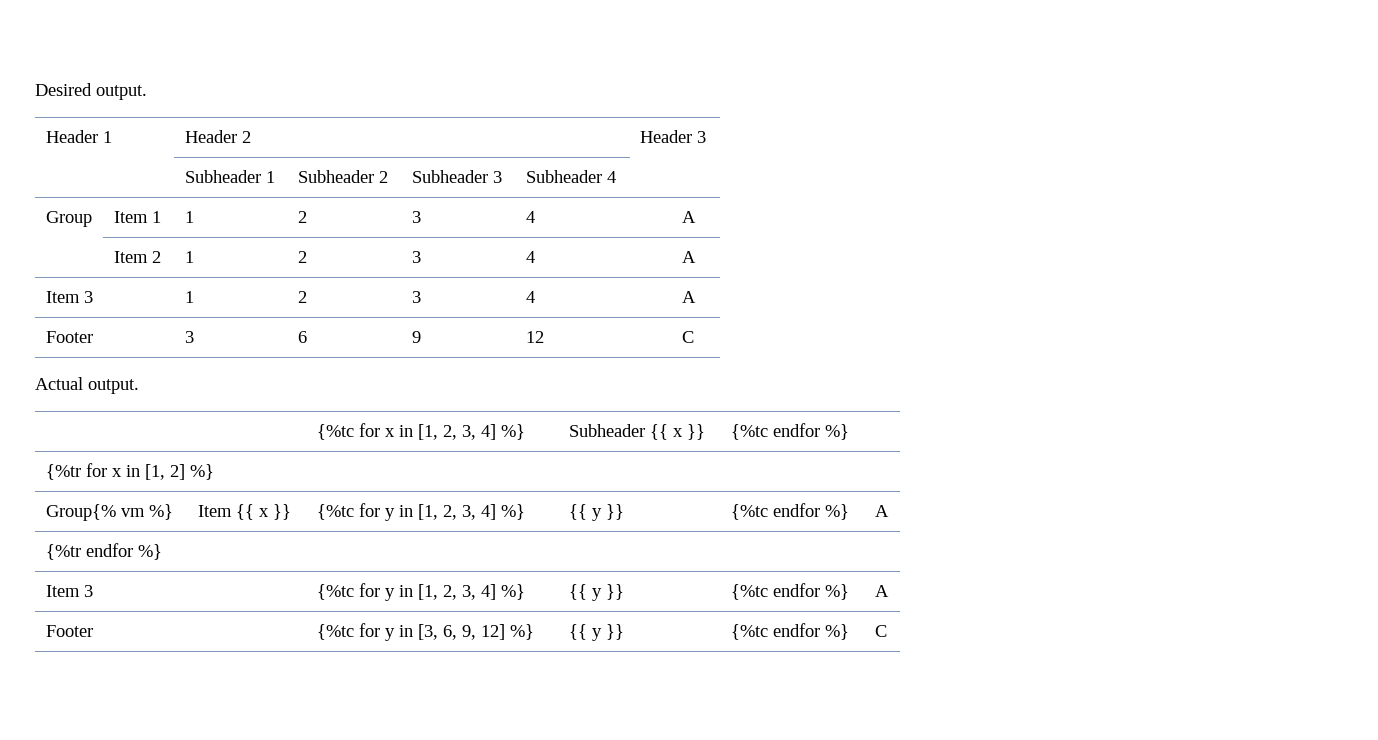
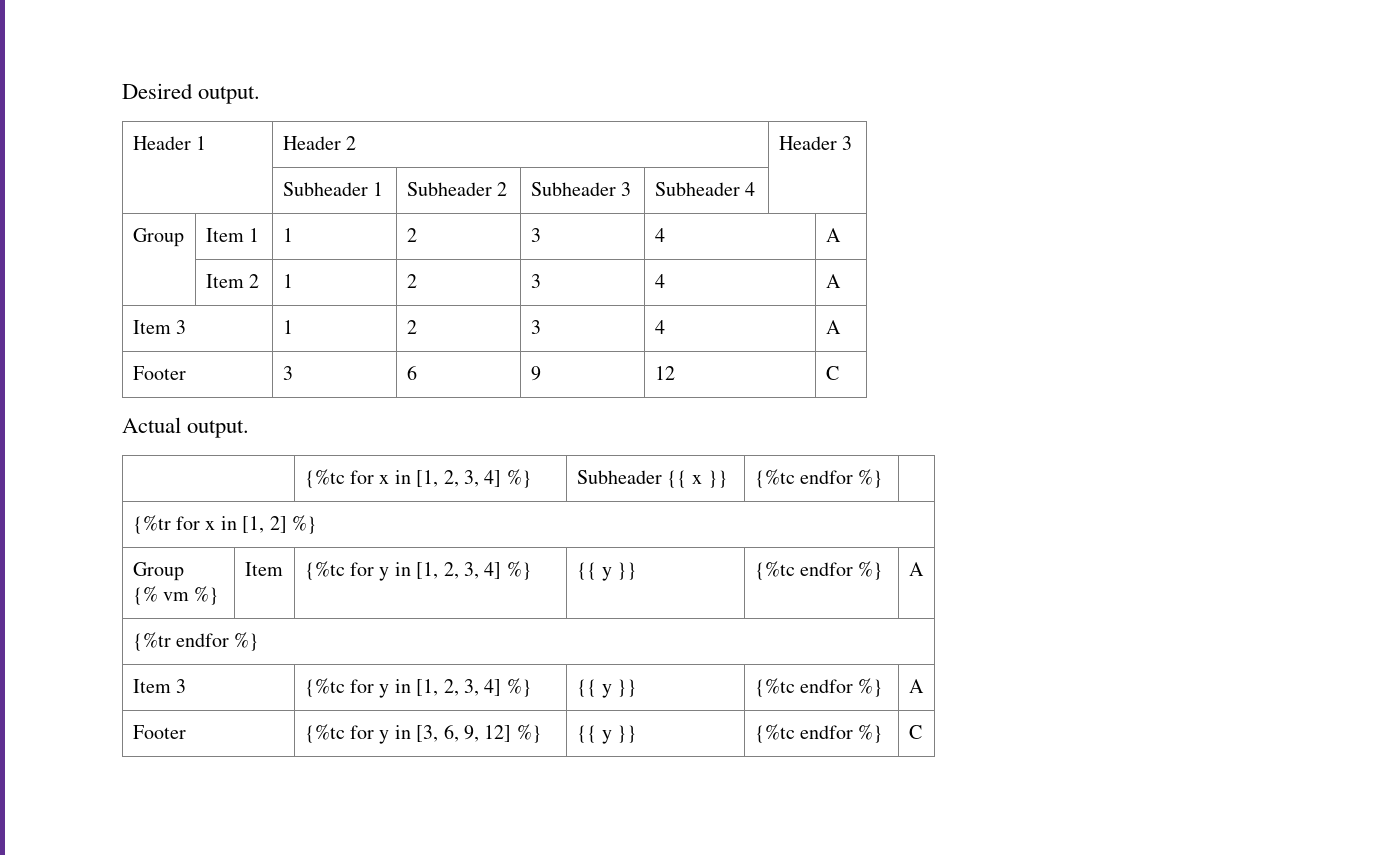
[45,504,116,521] Group{% -> [132,562,184,581] [132,586,158,605] Group // {%
[235,504,291,520] {{ x }} -> (283, 569) none

